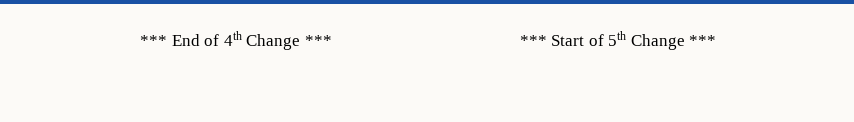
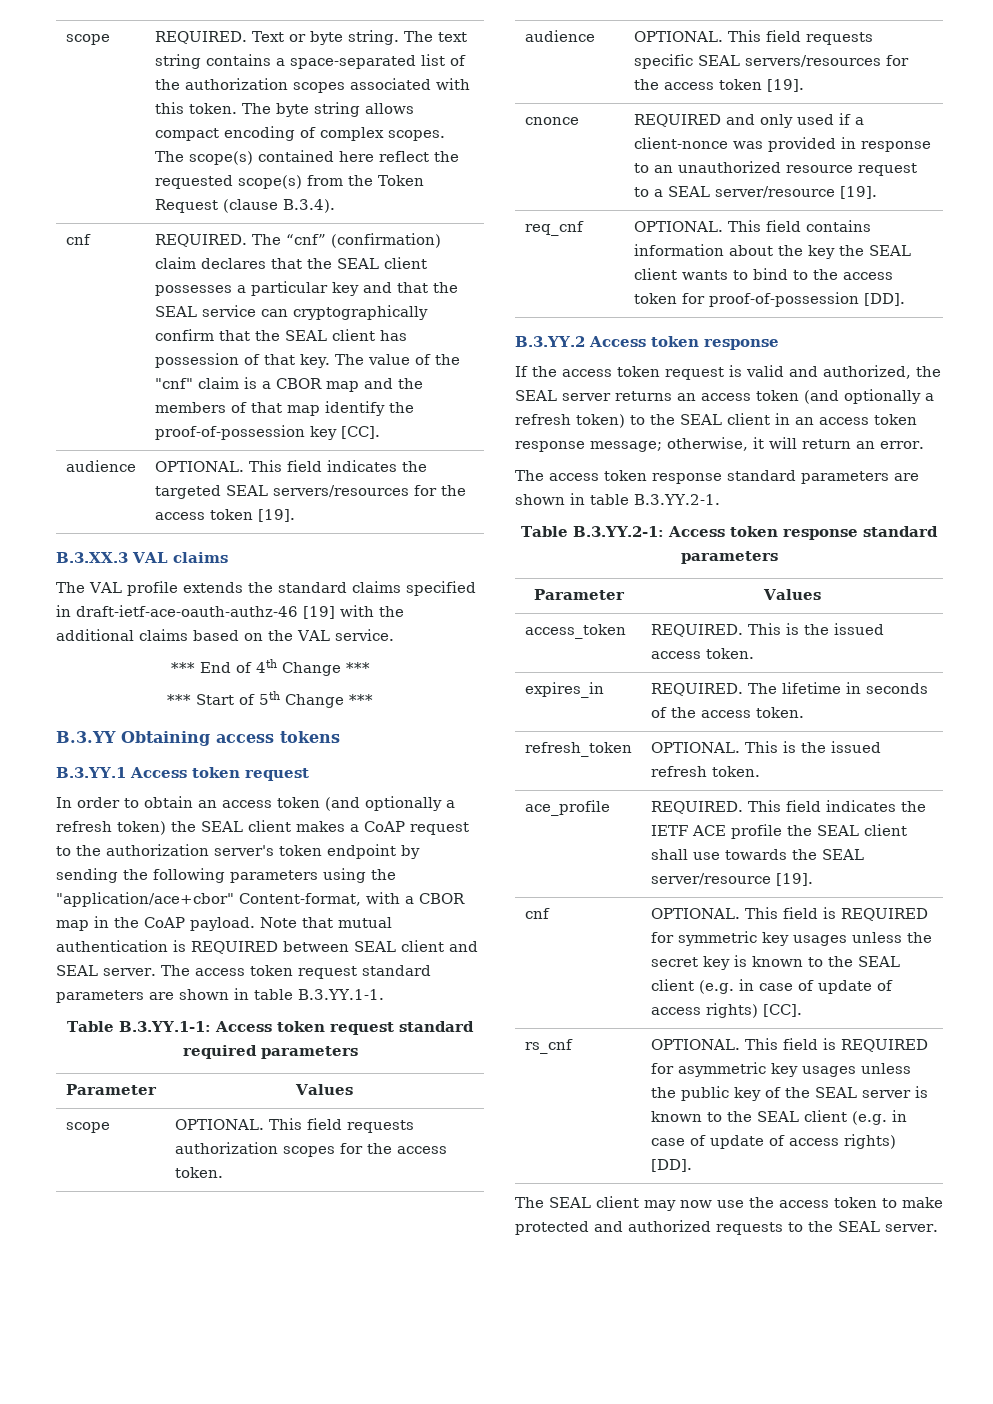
(140, 40) none -> [65,34,110,45] [154,30,468,45] [154,54,466,69] [154,78,470,93] [154,102,414,117] [154,126,445,141] [154,150,459,165] [154,175,425,189] [154,199,335,213] [65,234,91,245] [154,233,441,248] [154,257,427,269] [154,281,458,296] [154,305,428,320] [154,329,407,341] [154,353,461,368] [154,377,423,392] [154,401,414,416] [154,425,380,440] [65,460,136,472] [154,460,427,472] [154,485,466,499] [154,509,295,522] [56,552,228,563] [56,581,476,596] [56,605,404,619] [56,629,394,641] scope | REQUIRED. Text or byte string. The text string contains a space-separated list of the authorization scopes associated with this token. The byte string allows compact encoding of complex scopes. The scope(s) contained here reflect the requested scope(s) from the Token Request (clause B.3.4). // cnf | REQUIRED. The “cnf” (confirmation) claim declares that the SEAL client possesses a particular key and that the SEAL service can cryptographically confirm that the SEAL client has possession of that key. The value of the "cnf" claim is a CBOR map and the members of that map identify the proof-of-possession key [CC]. // audience | OPTIONAL. This field indicates the targeted SEAL servers/resources for the access token [19]. // B.3.XX.3 VAL claims // The VAL profile extends the standard claims specified in draft-ietf-ace-oauth-authz-46 [19] with the additional claims based on the VAL service. //
(717, 40) none -> [56,731,340,746] [56,767,309,781] [56,796,455,811] [56,820,469,835] [56,844,420,859] [56,868,396,883] [56,892,465,907] [56,916,392,931] [56,940,478,954] [56,965,431,979] [56,988,384,1003] [67,1021,474,1035] [182,1045,358,1059] [66,1084,157,1095] [295,1084,354,1095] [65,1122,110,1133] [174,1118,414,1133] [174,1142,447,1157] [174,1167,223,1178] [524,30,595,42] [633,30,873,45] [633,54,909,69] [633,79,804,92] [524,117,579,125] [633,113,864,128] [633,137,931,152] [633,161,917,176] [633,186,877,199] [524,221,584,236] [633,220,871,232] [633,244,911,259] [633,268,893,280] [633,292,905,307] [515,336,779,350] [515,365,941,380] [515,389,934,404] [515,413,917,428] [515,437,924,452] [515,470,919,484] [515,493,720,505] [520,526,939,540] [680,551,778,564] [533,589,625,600] [762,589,821,600] [524,624,626,639] [650,623,884,637] [650,648,754,659] [524,682,604,698] [650,682,928,696] [650,707,804,718] [524,742,632,757] [650,741,881,753] [650,766,760,777] [524,800,610,816] [650,800,926,814] [650,824,907,839] [650,849,864,860] [650,873,813,886] [524,908,550,919] [650,907,928,921] [650,931,932,946] [650,955,900,970] [650,979,893,994] [650,1003,802,1018] [524,1039,573,1054] [650,1038,928,1052] [650,1062,911,1077] [650,1086,928,1101] [650,1110,907,1125] [650,1134,896,1149] [650,1159,692,1172] [515,1196,943,1211] [515,1220,938,1235] // B.3.YY Obtaining access tokens // B.3.YY.1 Access token request // In order to obtain an access token (and optionally a refresh token) the SEAL client makes a CoAP request to the authorization server's token endpoint by sending the following parameters using the "application/ace+cbor" Content-format, with a CBOR map in the CoAP payload. Note that mutual authentication is REQUIRED between SEAL client and SEAL server. The access token request standard parameters are shown in table B.3.YY.1-1. // Table B.3.YY.1-1: Access token request standard required parameters // Parameter | Values // scope | OPTIONAL. This field requests authorization scopes for the access token. // audience | OPTIONAL. This field requests specific SEAL servers/resources for the access token [19]. // cnonce | REQUIRED and only used if a client-nonce was provided in response to an unauthorized resource request to a SEAL server/resource [19]. // req_cnf | OPTIONAL. This field contains information about the key the SEAL client wants to bind to the access token for proof-of-possession [DD]. // B.3.YY.2 Access token response // If the access token request is valid and authorized, the SEAL server returns an access token (and optionally a refresh token) to the SEAL client in an access token response message; otherwise, it will return an error. // The access token response standard parameters are shown in table B.3.YY.2-1. // Table B.3.YY.2-1: Access token response standard parameters // Parameter | Values // access_token | REQUIRED. This is the issued access token. // expires_in | REQUIRED. The lifetime in seconds of the access token. // refresh_token | OPTIONAL. This is the issued refresh token. // ace_profile | REQUIRED. This field indicates the IETF ACE profile the SEAL client shall use towards the SEAL server/resource [19]. // cnf | OPTIONAL. This field is REQUIRED for symmetric key usages unless the secret key is known to the SEAL client (e.g. in case of update of access rights) [CC]. // rs_cnf | OPTIONAL. This field is REQUIRED for asymmetric key usages unless the public key of the SEAL server is known to the SEAL client (e.g. in case of update of access rights) [DD]. // The SEAL client may now use the access token to make protected and authorized requests to the SEAL server.

